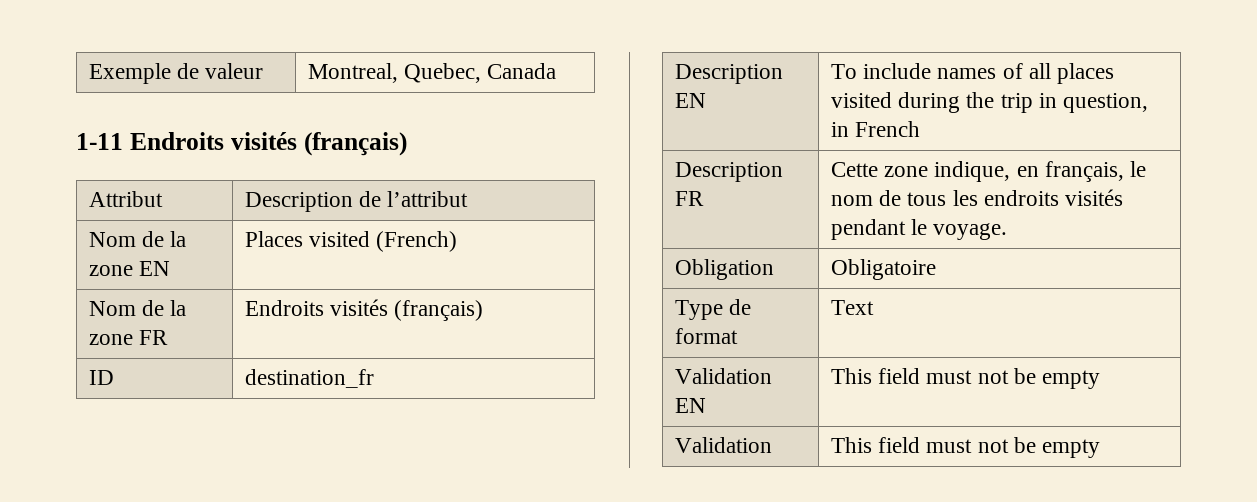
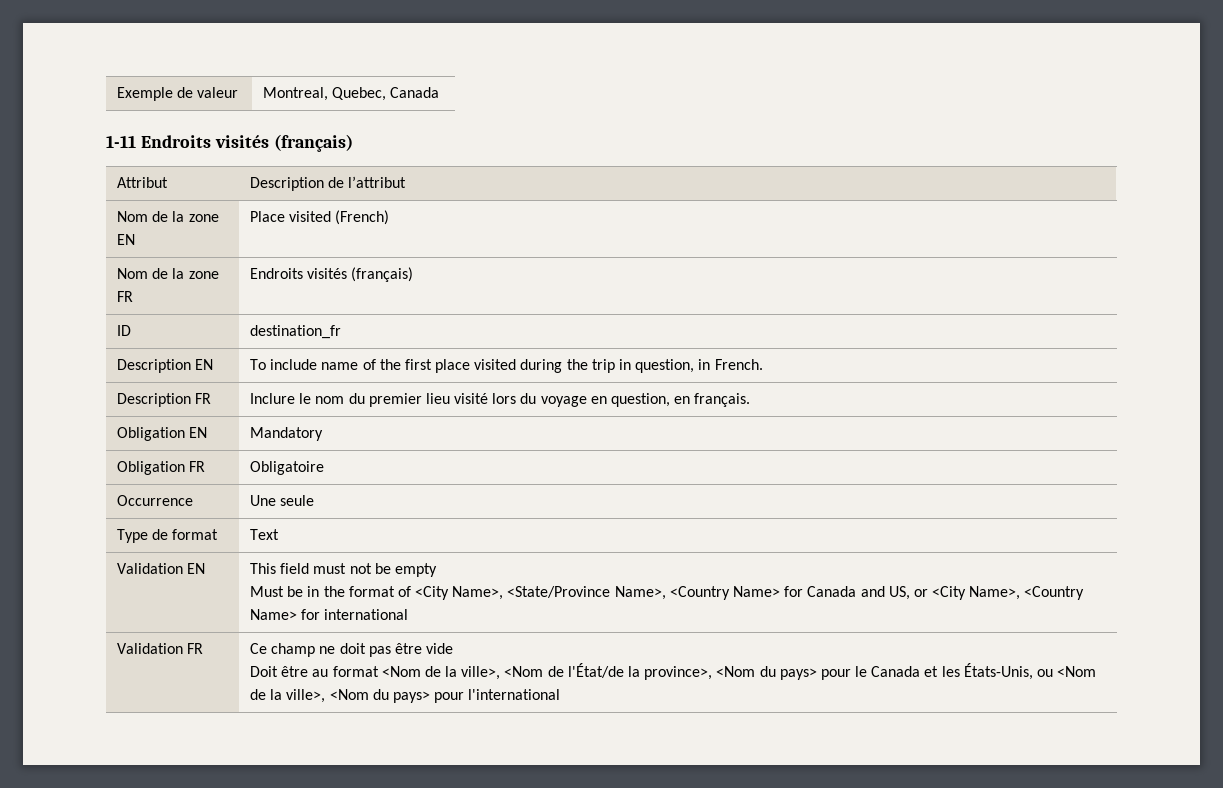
[245,231,304,247] Places -> [249,211,285,222] Place
[937,63,1115,84] names of all places -> [321,359,471,373] name of the first place
[855,121,921,137] French -> [714,359,763,370] French.
[831,161,1147,182] [831,189,1124,206] [831,219,1008,240] [675,259,775,280] [831,259,937,280] Cette zone indique, en français, le nom de tous les endroits visités pendant le voyage. // Obligation | Obligatoire -> [249,393,751,407] [116,427,208,441] [249,427,323,441] [116,461,206,475] [249,461,324,475] [116,495,193,506] [249,495,315,506] Inclure le nom du premier lieu visité lors du voyage en question, en français. // Obligation EN | Mandatory // Obligation FR | Obligatoire // Occurrence | Une seule
[675,437,773,453] [831,437,1101,458] // Validation | This field must not be empty -> [249,586,1085,600] [249,609,409,620] [116,643,204,654] [249,643,454,657] [249,663,1097,680] [249,689,561,703] // Must be in the format of <City Name>, <State/Province Name>, <Country Name> for Canada and US, or <City Name>, <Country Name> for international // Validation FR | Ce champ ne doit pas être vide // Doit être au format <Nom de la ville>, <Nom de l'État/de la province>, <Nom du pays> pour le Canada et les États-Unis, ou <Nom de la ville>, <Nom du pays> pour l'international

